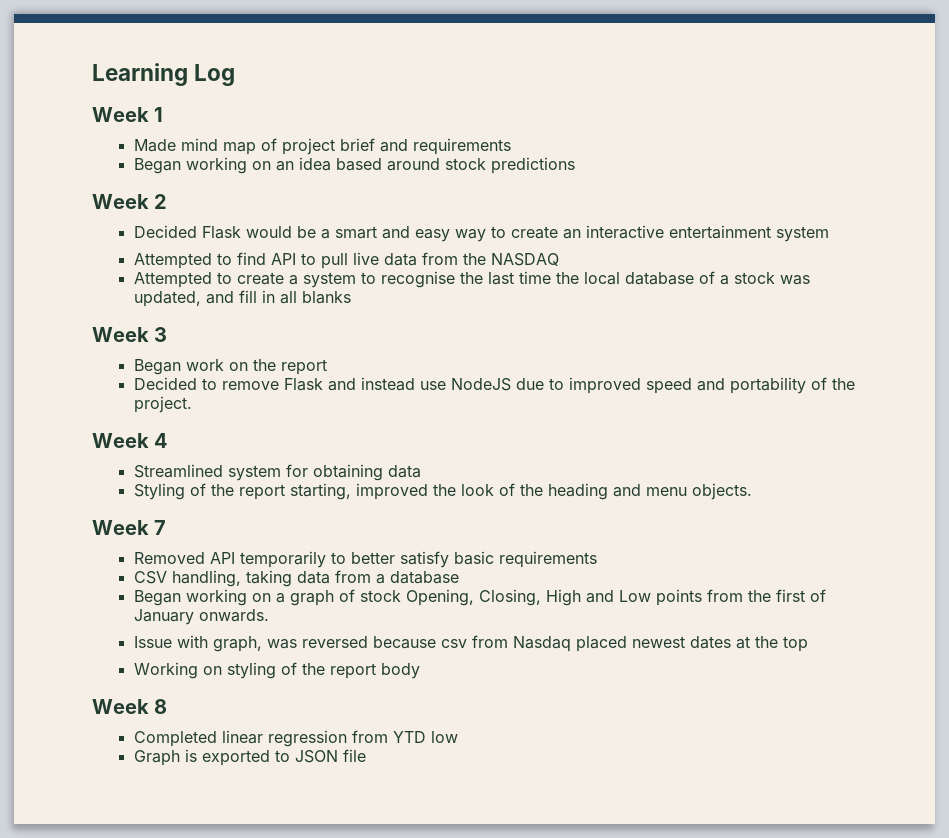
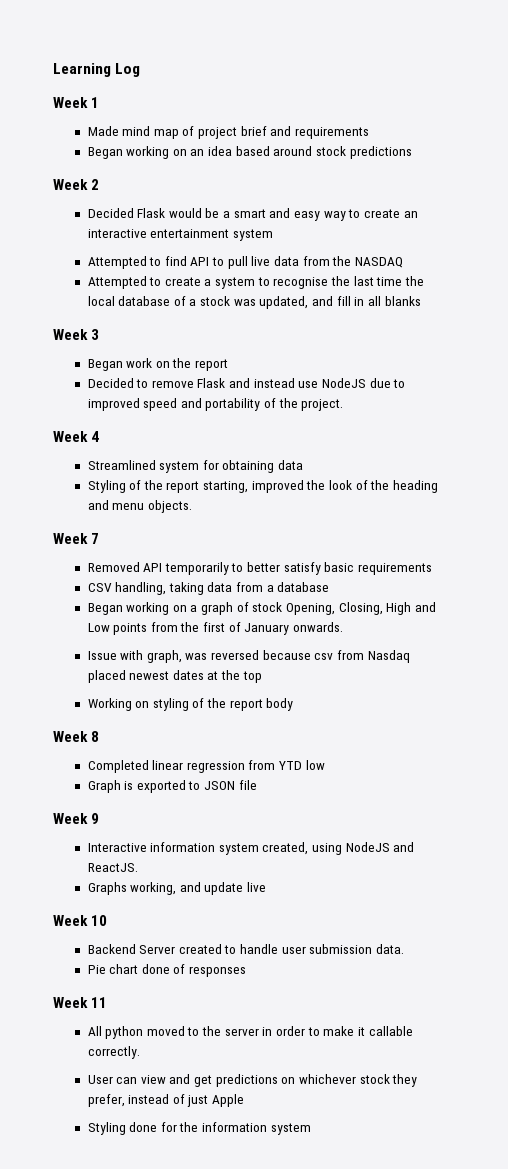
(366, 755) none -> [53,813,100,824] [87,842,415,855] [87,863,138,872] [87,882,267,895] [53,915,108,926] [87,944,405,954] [87,964,247,977] [53,997,108,1008] [87,1026,413,1039] [87,1046,140,1059] [87,1074,418,1087] [87,1094,245,1107] [87,1122,311,1135] // Week 9 // Interactive information system created, using NodeJS and ReactJS. // Graphs working, and update live // Week 10 // Backend Server created to handle user submission data. // Pie chart done of responses // Week 11 // All python moved to the server in order to make it callable correctly. // User can view and get predictions on whichever stock they prefer, instead of just Apple // Styling done for the information system

